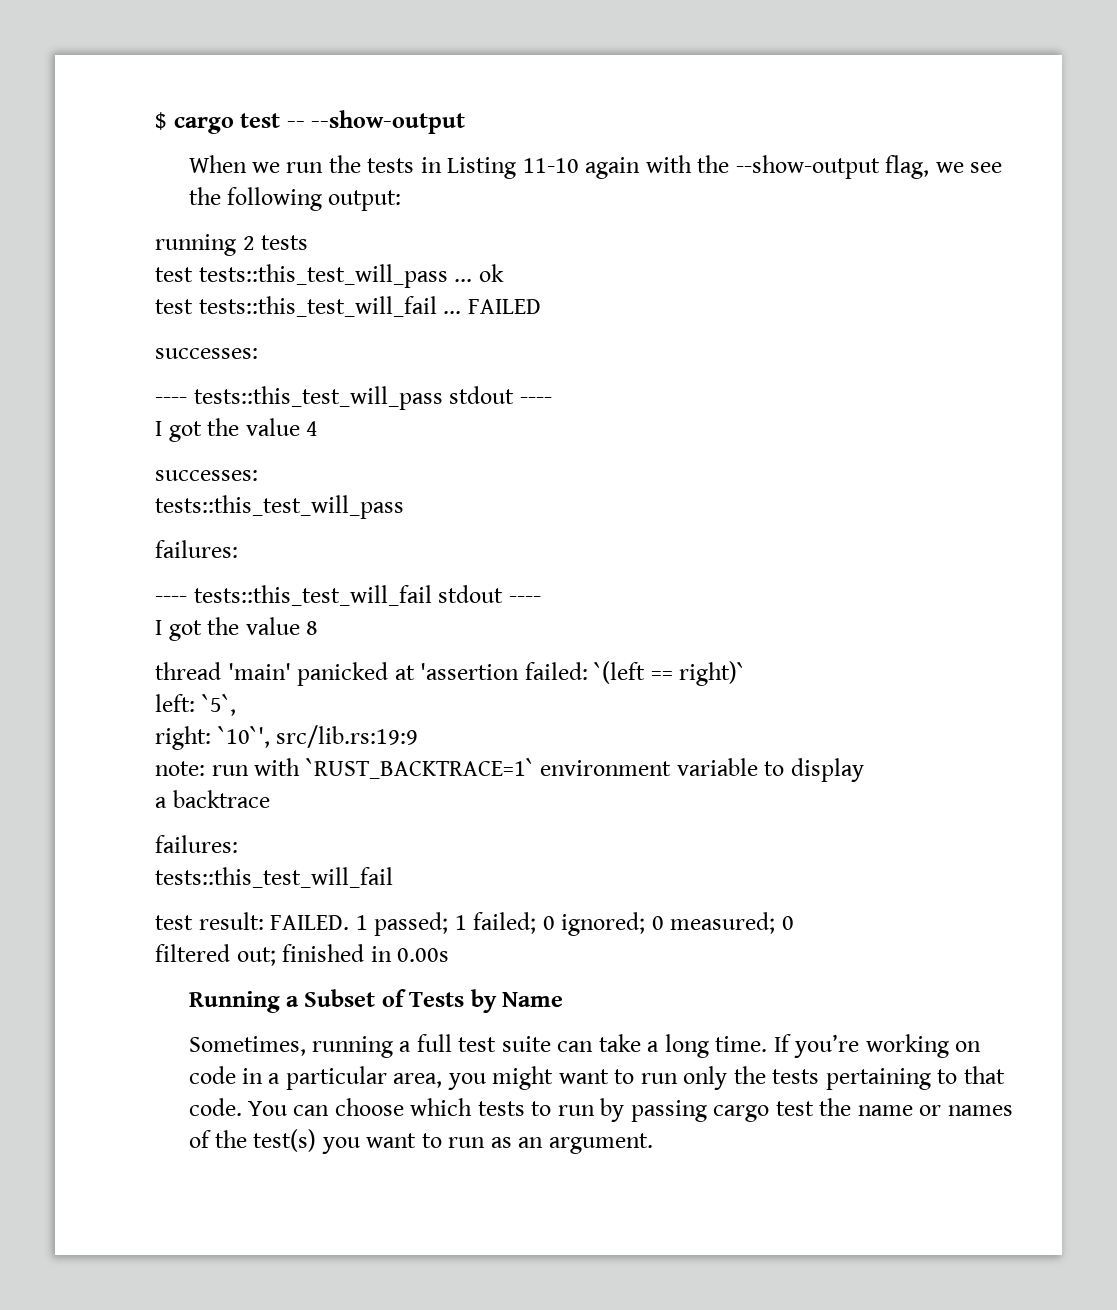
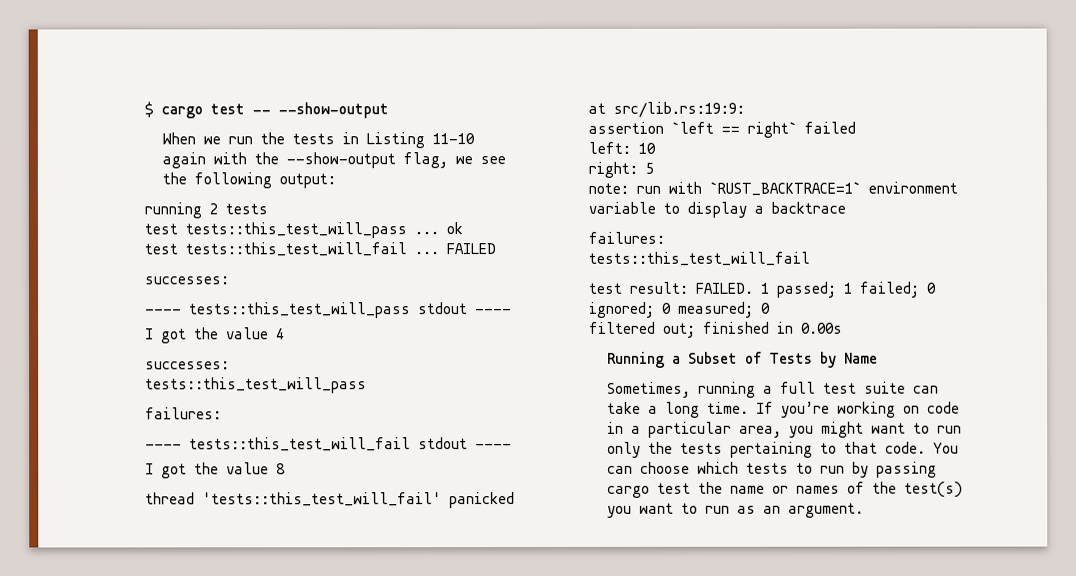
[227,663,291,680] 'main' -> [202,492,443,507] 'tests::this_test_will_fail'
[420,661,746,686] 'assertion failed: `(left == right)` -> [613,101,746,118] [588,121,857,138] src/lib.rs:19:9: // assertion `left == right` failed
[201,694,236,716] `5`, -> [638,142,657,154] 10
[217,725,419,748] `10`', src/lib.rs:19:9 -> [645,162,655,174] 5
(864, 770) // -> (748, 209) none

